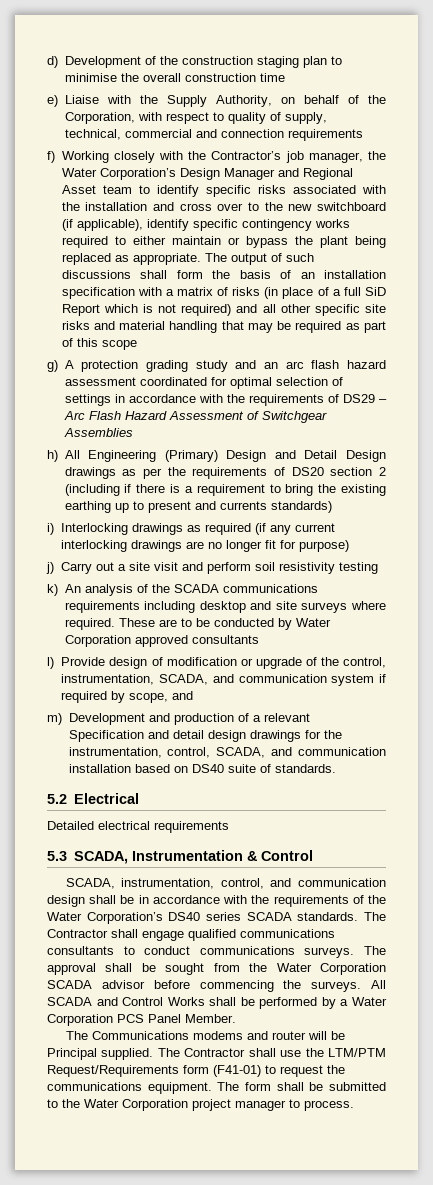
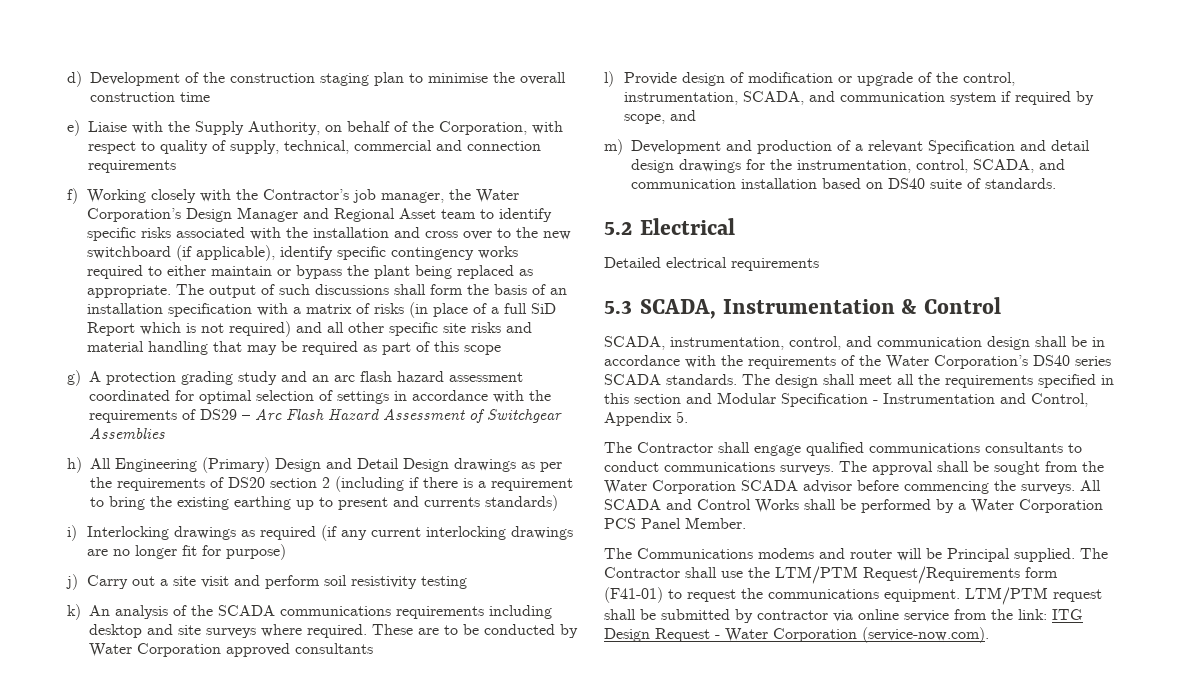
(386, 916) none -> [775,374,1114,388] [604,392,1088,407] [604,411,688,426] [604,442,632,453] design shall meet all the requirements specified in this section and Modular Specification - Instrumentation and Control, Appendix 5. // The
[217,1082,271,1091] The form -> [965,587,1102,605] LTM/PTM request
[47,1099,354,1111] to the Water Corporation project manager to process. -> [735,609,1083,623] [604,627,989,643] by contractor via online service from the link: ITG Design Request - Water Corporation (service-now.com).

